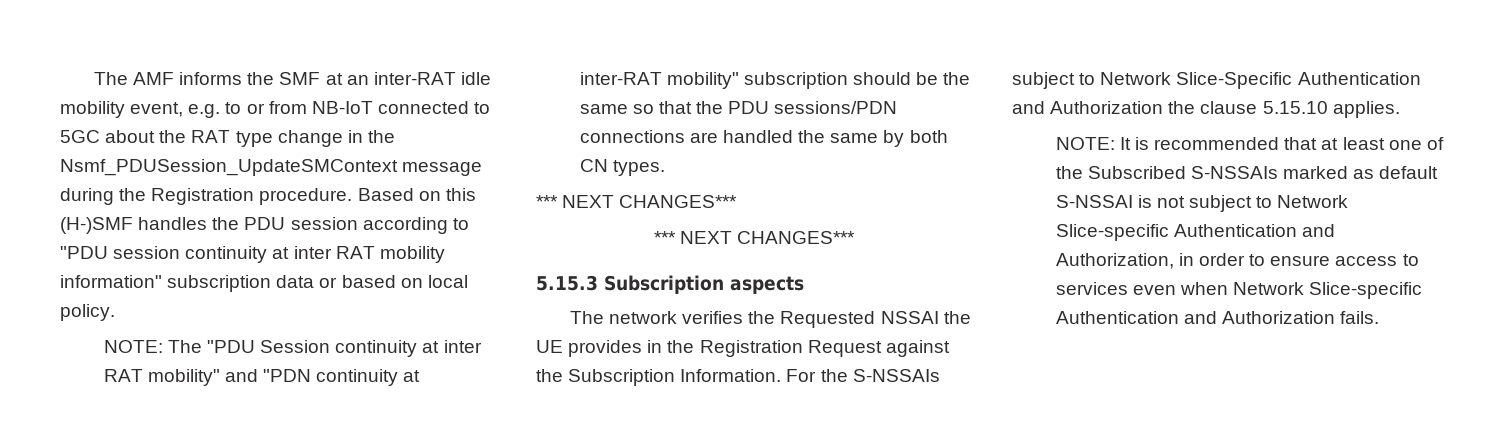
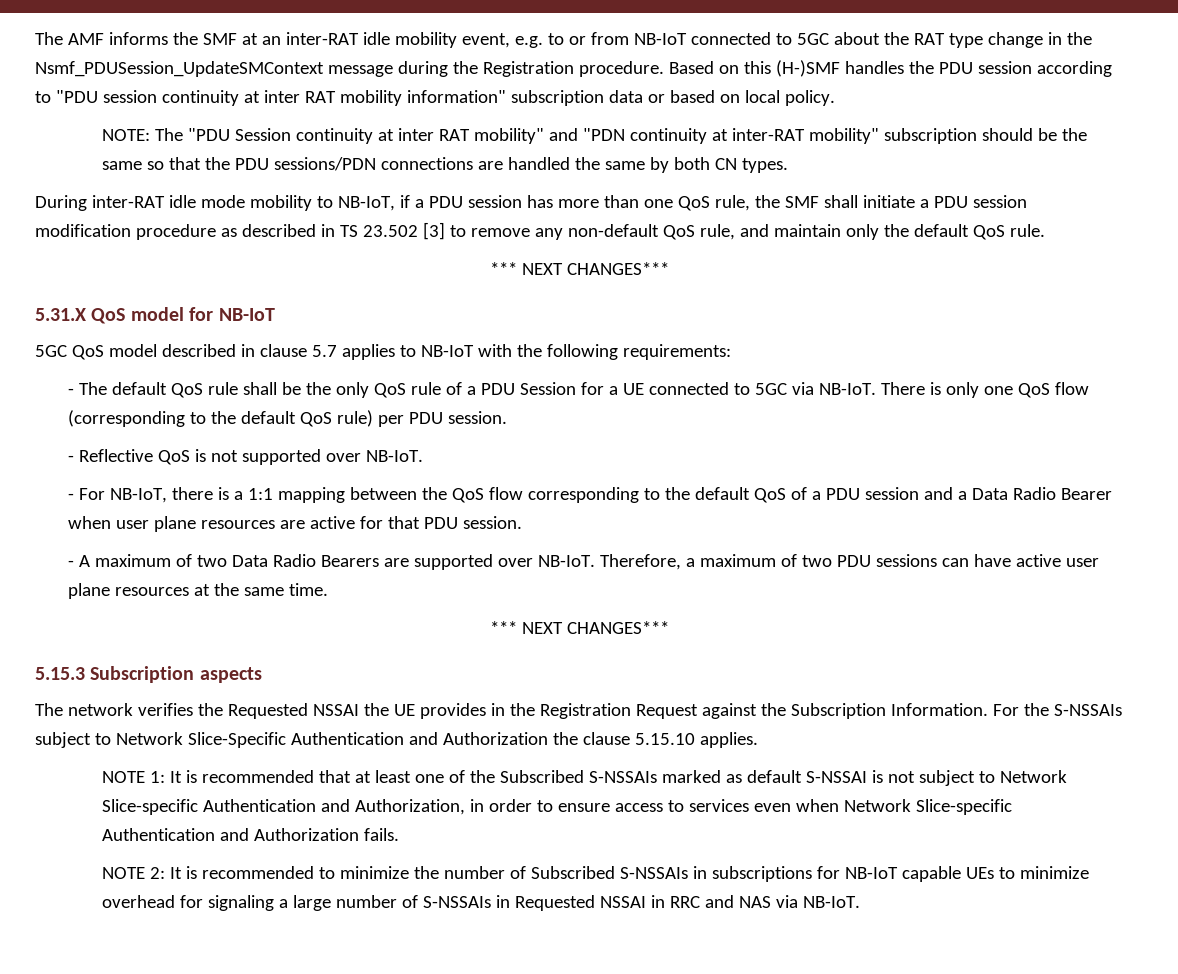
[536,195,738,208] *** NEXT CHANGES*** -> [35,195,1027,211] [35,222,1045,240] [489,262,669,275] [35,307,275,324] [35,344,731,360] [68,382,1090,398] [68,410,508,427] [68,449,424,465] [68,487,1113,503] [68,516,523,532] [68,554,1100,570] [68,583,329,599] During inter-RAT idle mode mobility to NB-IoT, if a PDU session has more than one QoS rule, the SMF shall initiate a PDU session modification procedure as described in TS 23.502 [3] to remove any non-default QoS rule, and maintain only the default QoS rule. // *** NEXT CHANGES*** // 5.31.X QoS model for NB-IoT // 5GC QoS model described in clause 5.7 applies to NB-IoT with the following requirements: // - The default QoS rule shall be the only QoS rule of a PDU Session for a UE connected to 5GC via NB-IoT. There is only one QoS flow (corresponding to the default QoS rule) per PDU session. // - Reflective QoS is not supported over NB-IoT. // - For NB-IoT, there is a 1:1 mapping between the QoS flow corresponding to the default QoS of a PDU session and a Data Radio Bearer when user plane resources are active for that PDU session. // - A maximum of two Data Radio Bearers are supported over NB-IoT. Therefore, a maximum of two PDU sessions can have active user plane resources at the same time.
[1055,137,1115,150] NOTE: -> [101,771,165,783] NOTE 1:
(1380, 317) none -> [101,866,1089,882] [101,895,860,911] // NOTE 2: It is recommended to minimize the number of Subscribed S-NSSAIs in subscriptions for NB-IoT capable UEs to minimize overhead for signaling a large number of S-NSSAIs in Requested NSSAI in RRC and NAS via NB-IoT.

